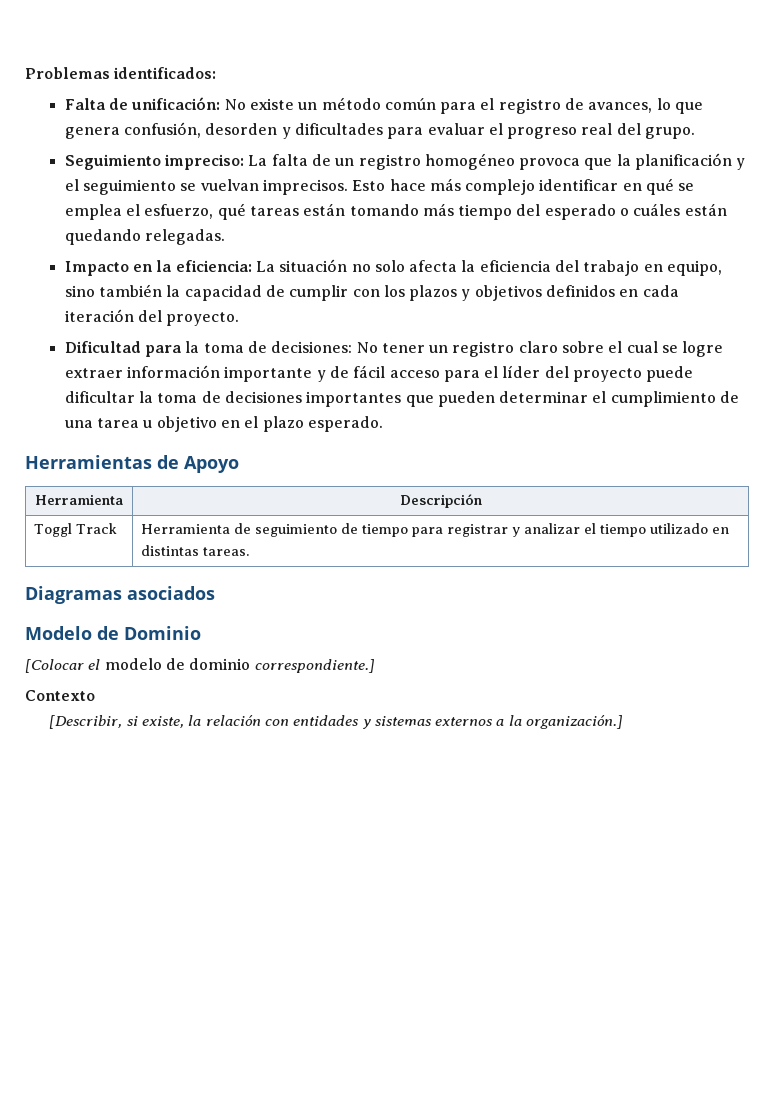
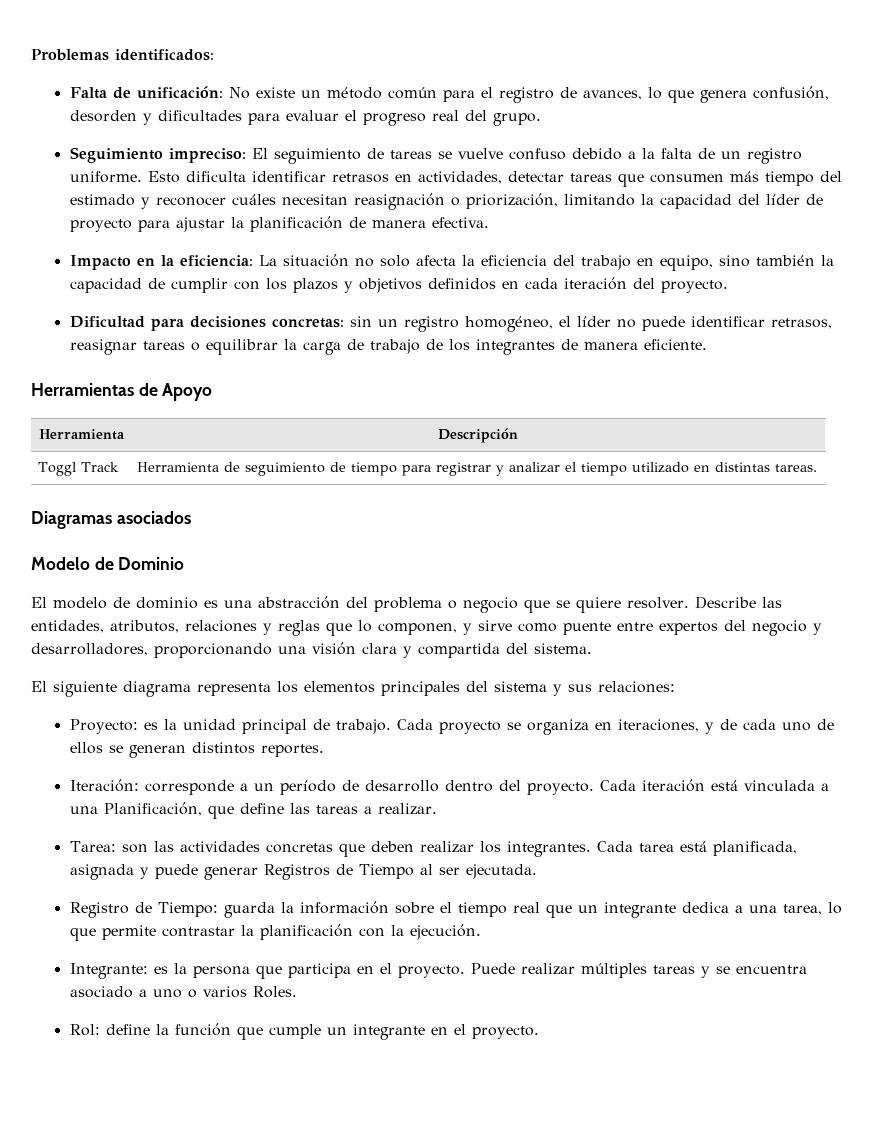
[248,153,746,170] [64,178,695,195] [64,203,727,220] [64,229,225,245] La falta de un registro homogéneo provoca que la planificación y el seguimiento se vuelvan imprecisos. Esto hace más complejo identificar en qué se emplea el esfuerzo, qué tareas están tomando más tiempo del esperado o cuáles están quedando relegadas. -> [251,148,802,164] [69,171,842,187] [69,193,823,210] [69,216,489,232] El seguimiento de tareas se vuelve confuso debido a la falta de un registro uniforme. Esto dificulta identificar retrasos en actividades, detectar tareas que consumen más tiempo del estimado y reconocer cuáles necesitan reasignación o priorización, limitando la capacidad del líder de proyecto para ajustar la planificación de manera efectiva.
[185,341,724,357] [64,365,694,382] [64,391,740,407] [64,416,383,432] la toma de decisiones: No tener un registro claro sobre el cual se logre extraer información importante y de fácil acceso para el líder del proyecto puede dificultar la toma de decisiones importantes que pueden determinar el cumplimiento de una tarea u objetivo en el plazo esperado. -> [189,316,832,332] [69,339,707,355] decisiones concretas: sin un registro homogéneo, el líder no puede identificar retrasos, reasignar tareas o equilibrar la carga de trabajo de los integrantes de manera eficiente.
[25,659,101,673] [Colocar el -> [31,597,47,608] El
[254,659,375,673] [25,690,95,701] [49,715,624,729] correspondiente.] // Contexto // [Describir, si existe, la relación con entidades y sistemas externos a la organización.] -> [204,596,782,613] [31,620,822,636] [31,642,592,658] [31,681,675,697] [69,719,834,735] [69,742,324,758] [69,779,829,795] [69,802,437,819] [69,841,797,857] [69,864,537,880] [69,901,842,918] [69,924,481,941] [69,963,807,979] [69,986,297,998] [69,1023,539,1040] es una abstracción del problema o negocio que se quiere resolver. Describe las entidades, atributos, relaciones y reglas que lo componen, y sirve como puente entre expertos del negocio y desarrolladores, proporcionando una visión clara y compartida del sistema. // El siguiente diagrama representa los elementos principales del sistema y sus relaciones: // Proyecto: es la unidad principal de trabajo. Cada proyecto se organiza en iteraciones, y de cada uno de ellos se generan distintos reportes. // Iteración: corresponde a un período de desarrollo dentro del proyecto. Cada iteración está vinculada a una Planificación, que define las tareas a realizar. // Tarea: son las actividades concretas que deben realizar los integrantes. Cada tarea está planificada, asignada y puede generar Registros de Tiempo al ser ejecutada. // Registro de Tiempo: guarda la información sobre el tiempo real que un integrante dedica a una tarea, lo que permite contrastar la planificación con la ejecución. // Integrante: es la persona que participa en el proyecto. Puede realizar múltiples tareas y se encuentra asociado a uno o varios Roles. // Rol: define la función que cumple un integrante en el proyecto.

